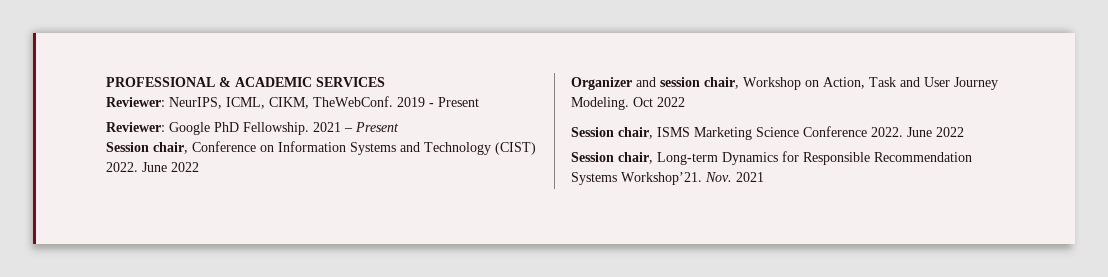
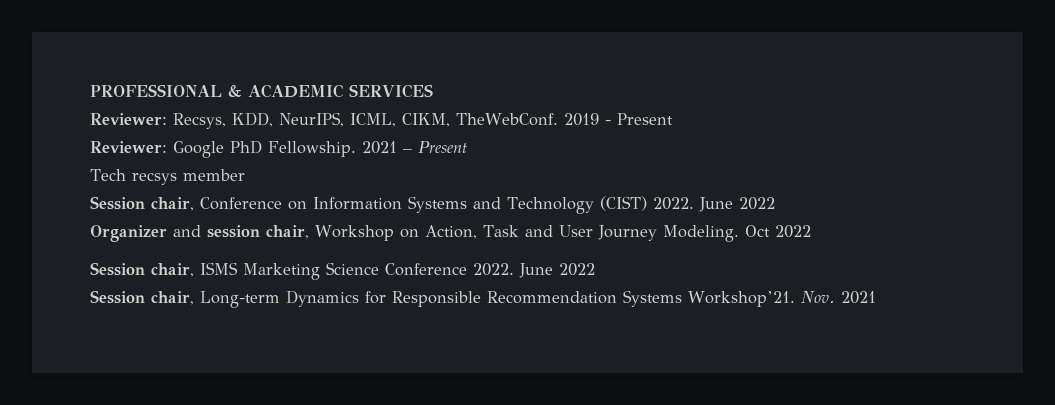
(165, 102) none -> [173,112,273,129] Recsys, KDD,
(399, 127) none -> [90,169,245,185] // Tech recsys member

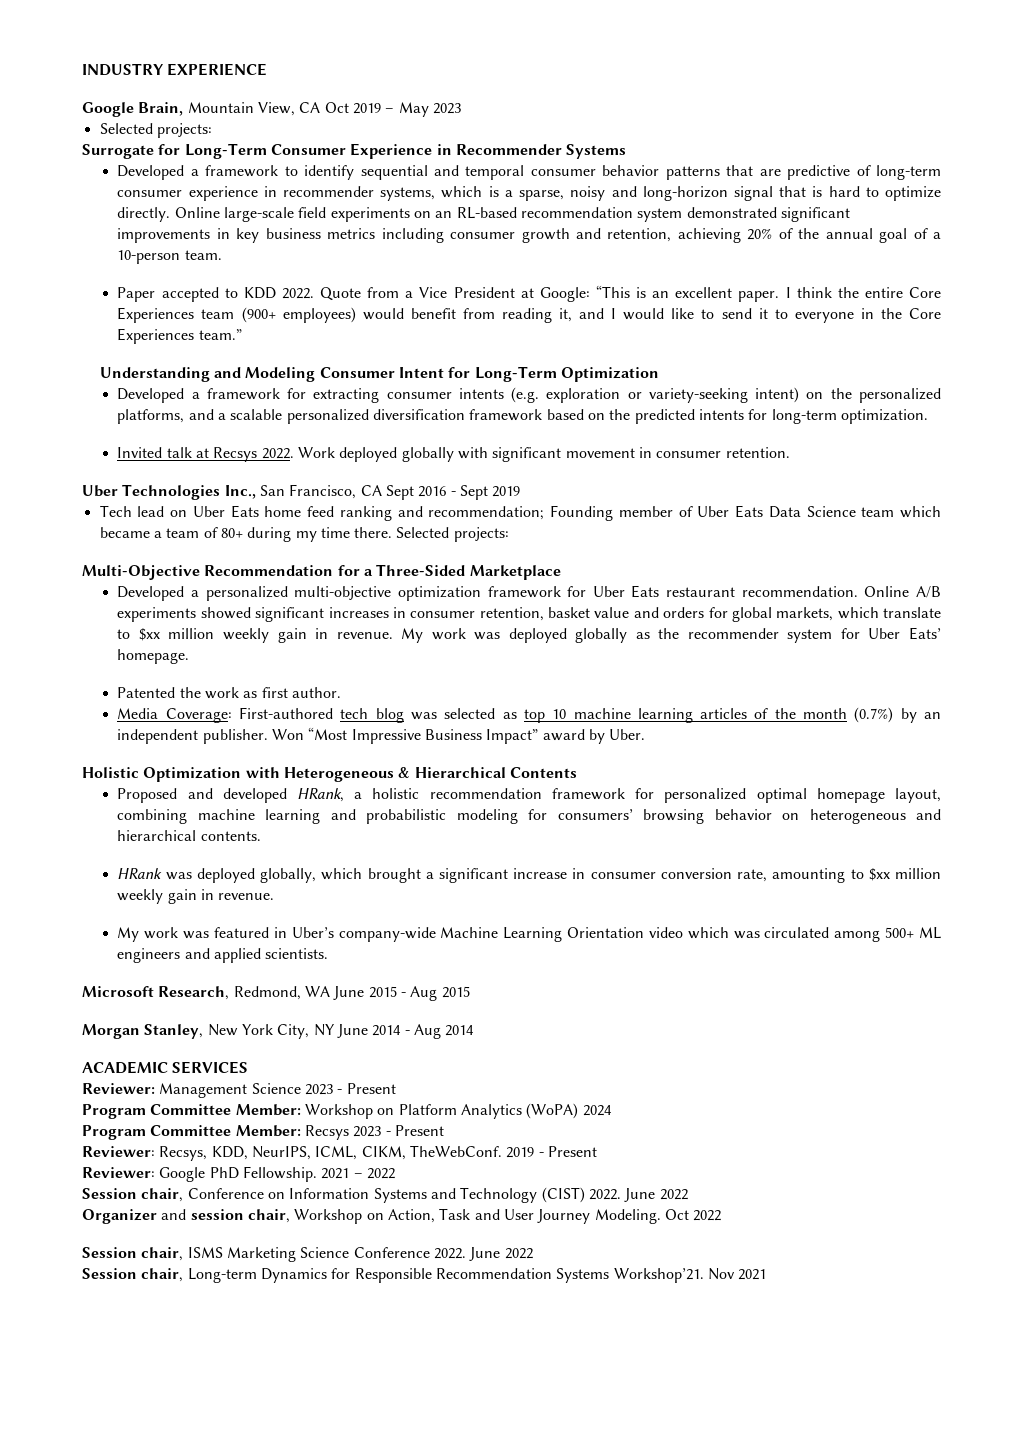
[90,84,433,98] PROFESSIONAL & ACADEMIC SERVICES -> [82,63,268,76] [82,102,461,117] [99,123,212,138] [82,143,627,159] [117,165,941,180] [117,186,942,201] [117,207,850,222] [117,228,942,243] [117,250,222,264] [117,285,942,302] [117,307,941,323] [117,328,242,344] [99,366,660,382] [117,387,942,403] [117,409,928,424] [117,447,790,462] [82,484,521,500] [99,505,941,521] [99,527,509,542] [82,564,561,580] [117,585,941,601] [117,607,942,622] [117,627,941,643] [117,649,190,664] [117,687,341,699] [117,707,942,723] [117,727,646,744] [82,767,577,782] [117,788,941,803] [117,809,941,824] [117,830,261,841] [117,868,941,883] [117,889,275,904] [117,927,941,942] [117,948,329,963] [82,986,470,1001] [82,1024,475,1039] [82,1061,249,1074] [82,1083,396,1098] [82,1103,612,1119] [82,1125,444,1140] INDUSTRY EXPERIENCE // Google Brain, Mountain View, CA Oct 2019 – May 2023 // Selected projects: // Surrogate for Long-Term Consumer Experience in Recommender Systems // Developed a framework to identify sequential and temporal consumer behavior patterns that are predictive of long-term consumer experience in recommender systems, which is a sparse, noisy and long-horizon signal that is hard to optimize directly. Online large-scale field experiments on an RL-based recommendation system demonstrated significant improvements in key business metrics including consumer growth and retention, achieving 20% of the annual goal of a 10-person team. // Paper accepted to KDD 2022. Quote from a Vice President at Google: “This is an excellent paper. I think the entire Core Experiences team (900+ employees) would benefit from reading it, and I would like to send it to everyone in the Core Experiences team.” // Understanding and Modeling Consumer Intent for Long-Term Optimization // Developed a framework for extracting consumer intents (e.g. exploration or variety-seeking intent) on the personalized platforms, and a scalable personalized diversification framework based on the predicted intents for long-term optimization. // Invited talk at Recsys 2022. Work deployed globally with significant movement in consumer retention. // Uber Technologies Inc., San Francisco, CA Sept 2016 - Sept 2019 // Tech lead on Uber Eats home feed ranking and recommendation; Founding member of Uber Eats Data Science team which became a team of 80+ during my time there. Selected projects: // Multi-Objective Recommendation for a Three-Sided Marketplace // Developed a personalized multi-objective optimization framework for Uber Eats restaurant recommendation. Online A/B experiments showed significant increases in consumer retention, basket value and orders for global markets, which translate to $xx million weekly gain in revenue. My work was deployed globally as the recommender system for Uber Eats’ homepage. // Patented the work as first author. // Media Coverage: First-authored tech blog was selected as top 10 machine learning articles of the month (0.7%) by an independent publisher. Won “Most Impressive Business Impact” award by Uber. // Holistic Optimization with Heterogeneous & Hierarchical Contents // Proposed and developed HRank, a holistic recommendation framework for personalized optimal homepage layout, combining machine learning and probabilistic modeling for consumers’ browsing behavior on heterogeneous and hierarchical contents. // HRank was deployed globally, which brought a significant increase in consumer conversion rate, amounting to $xx million weekly gain in revenue. // My work was featured in Uber’s company-wide Machine Learning Orientation video which was circulated among 500+ ML engineers and applied scientists. // Microsoft Research, Redmond, WA June 2015 - Aug 2015 // Morgan Stanley, New York City, NY June 2014 - Aug 2014 // ACADEMIC SERVICES // Reviewer: Management Science 2023 - Present // Program Committee Member: Workshop on Platform Analytics (WoPA) 2024 // Program Committee Member: Recsys 2023 - Present
[418,141,467,153] [90,169,245,185] Present // Tech recsys member -> [366,1168,395,1179] 2022
[800,291,835,303] Nov. -> [707,1268,735,1280] Nov

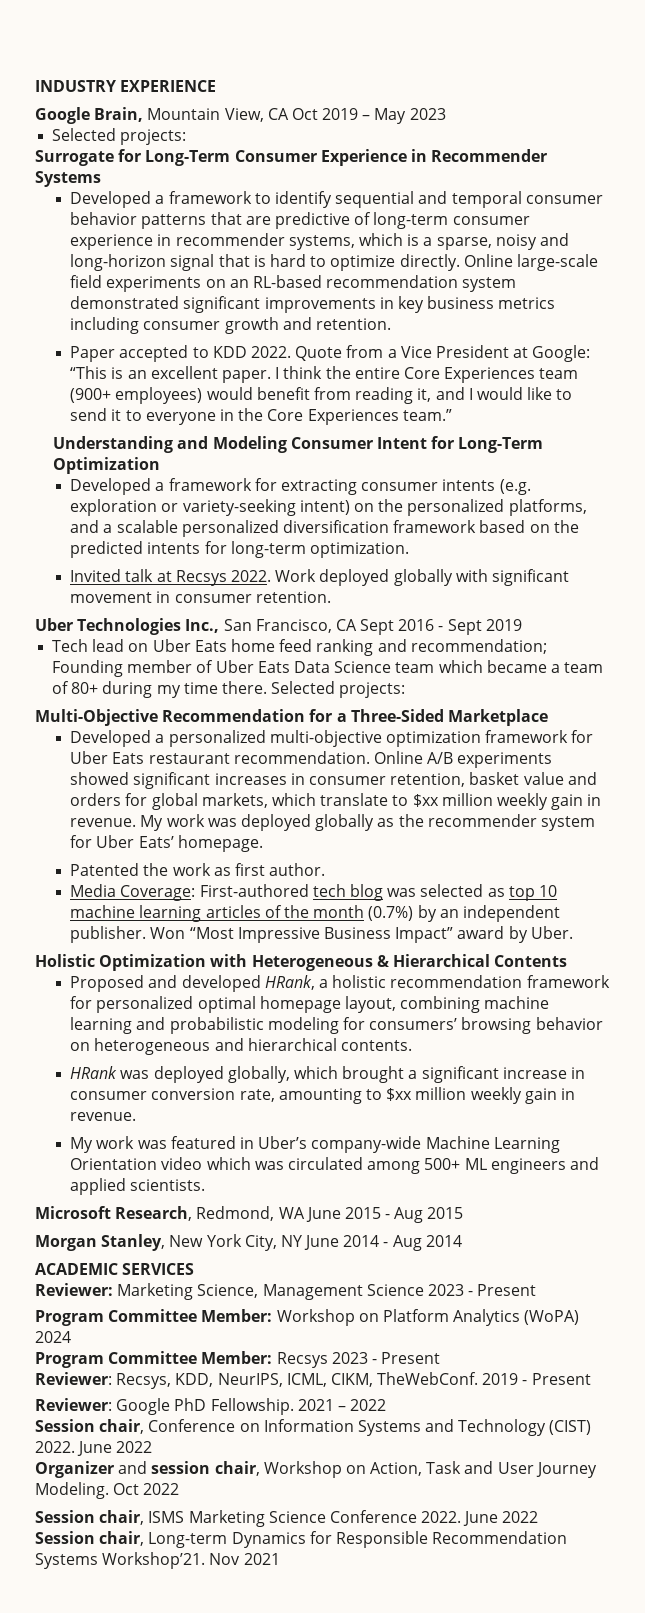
[607,228,942,243] [117,250,222,264] retention, achieving 20% of the annual goal of a 10-person team. -> [316,318,392,330] retention.
(155, 1088) none -> [117,1283,259,1300] Marketing Science,

